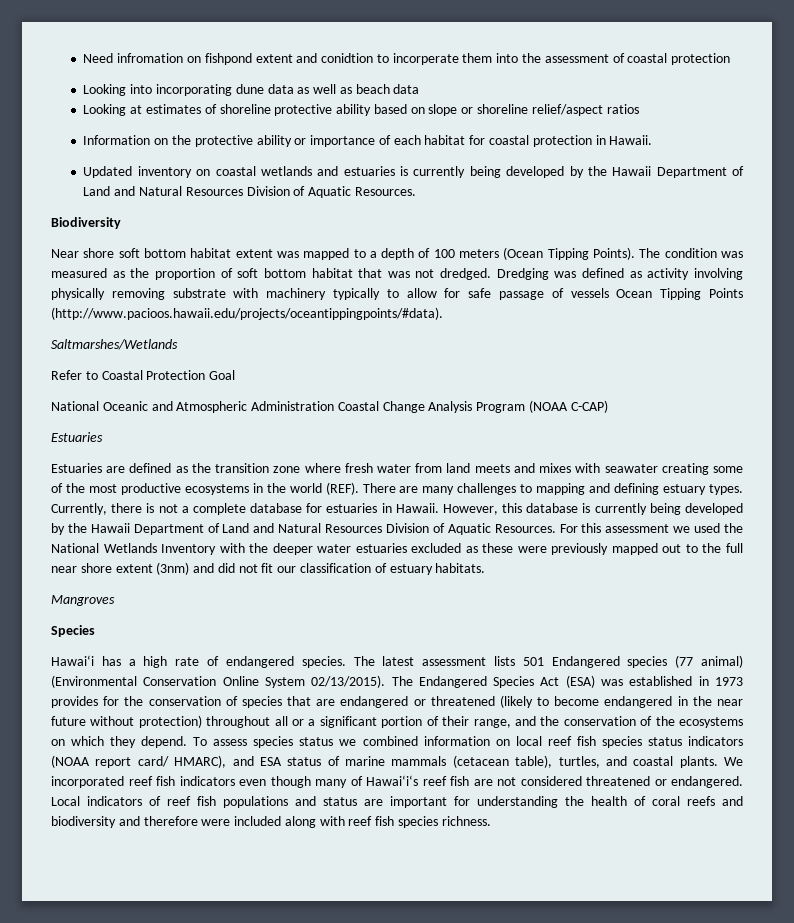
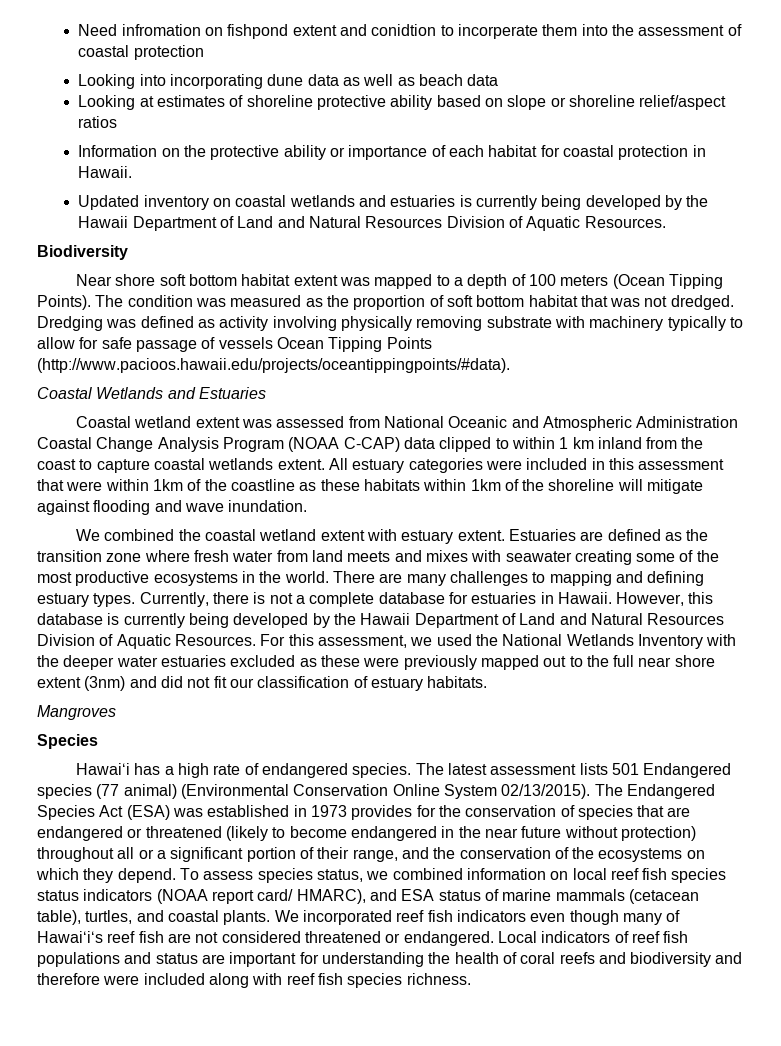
[51,339,178,350] [51,370,236,380] Saltmarshes/Wetlands // Refer to Coastal Protection Goal // -> [37,387,266,399] [76,416,380,428] Coastal Wetlands and Estuaries // Coastal wetland extent was assessed from
[51,432,103,442] // Estuaries // -> [403,437,704,452] [37,458,725,473] [37,479,704,494] [37,500,308,515] [76,529,505,544] data clipped to within 1 km inland from the coast to capture coastal wetlands extent. All estuary categories were included in this assessment that were within 1km of the coastline as these habitats within 1km of the shoreline will mitigate against flooding and wave inundation. // We combined the coastal wetland extent with estuary extent.
[289,482,359,495] world (REF). -> [284,571,329,583] world.
[605,524,670,533] assessment -> [317,635,407,648] assessment,
[299,737,334,746] status -> [316,869,363,882] status,

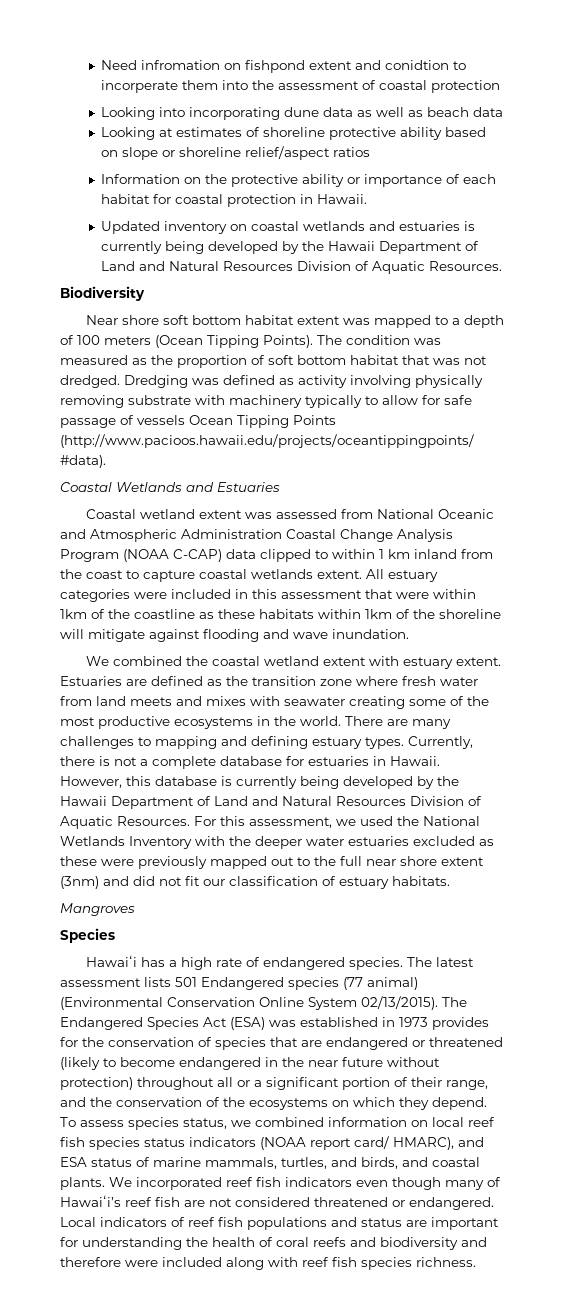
[555,889,699,904] [37,910,133,925] mammals (cetacean table), turtles, -> [205,1157,398,1169] mammals, turtles, and birds,
[37,931,103,943] Hawaiʻiʻs -> [60,1195,121,1207] Hawaiʻi’s

